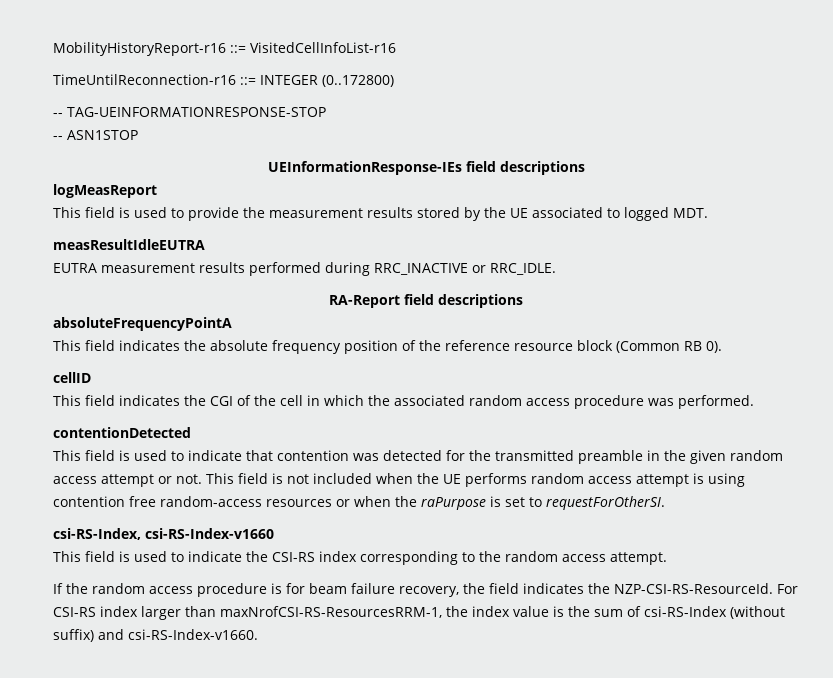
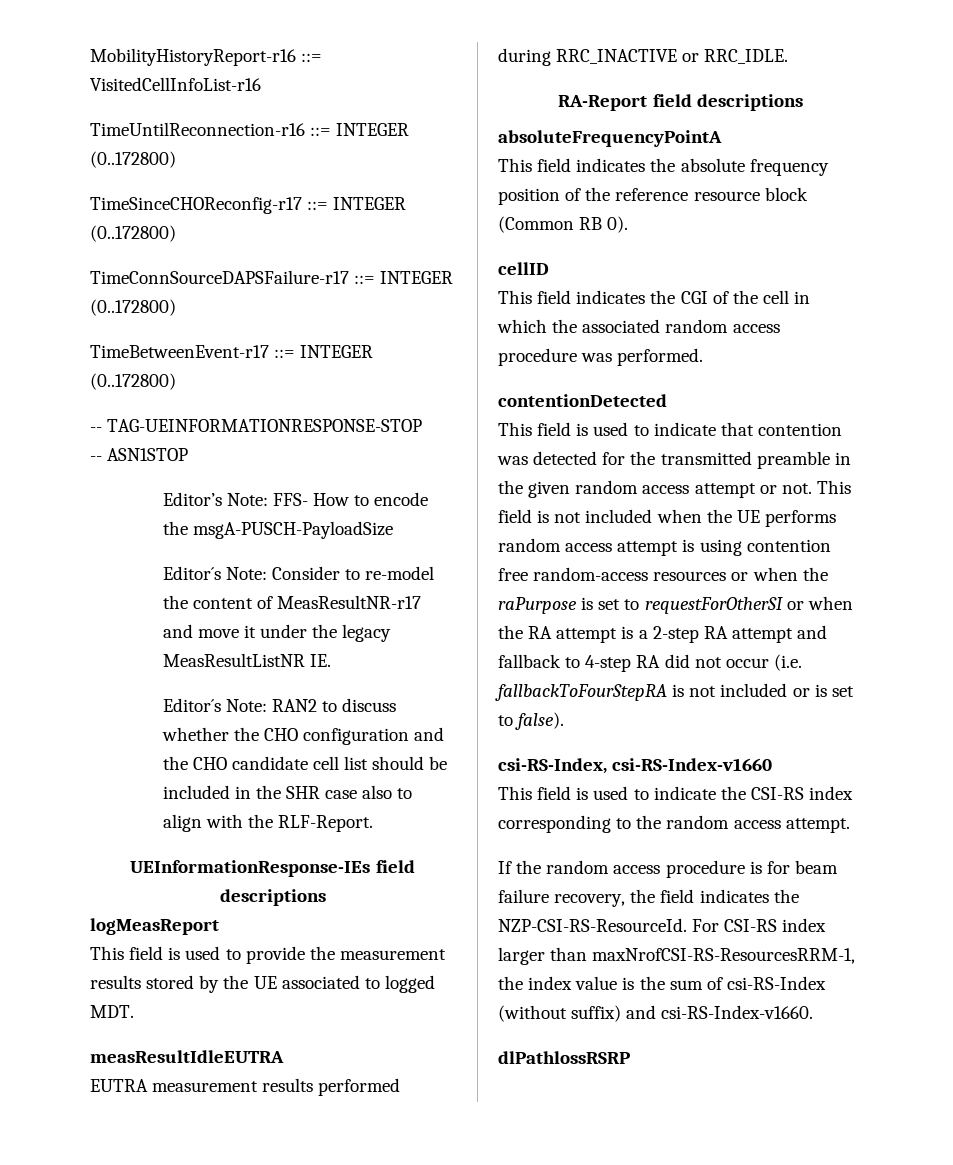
[53,107,326,117] [53,130,138,140] -- TAG-UEINFORMATIONRESPONSE-STOP // -- ASN1STOP -> [90,197,407,214] [90,225,176,242] [90,270,454,284] [90,299,176,316] [90,345,374,358] [90,373,176,390] [90,419,423,432] [90,448,189,461] [162,492,429,506] [162,521,393,539] [162,566,435,580] [162,595,422,609] [162,624,392,642] [162,653,331,667] [162,698,397,712] [161,727,445,745] [162,756,448,770] [162,785,413,799] [162,814,374,832] TimeSinceCHOReconfig-r17 ::= INTEGER (0..172800) // TimeConnSourceDAPSFailure-r17 ::= INTEGER (0..172800) // TimeBetweenEvent-r17 ::= INTEGER (0..172800) // -- TAG-UEINFORMATIONRESPONSE-STOP // -- ASN1STOP // Editor’s Note: FFS- How to encode the msgA-PUSCH-PayloadSize // Editor´s Note: Consider to re-model the content of MeasResultNR-r17 and move it under the legacy MeasResultListNR IE. // Editor´s Note: RAN2 to discuss whether the CHO configuration and the CHO candidate cell list should be included in the SHR case also to align with the RLF-Report.
[546,496,665,510] requestForOtherSI. -> [644,596,853,614] [498,625,828,643] [498,654,802,672] [495,683,854,701] [498,712,565,730] requestForOtherSI or when the RA attempt is a 2-step RA attempt and fallback to 4-step RA did not occur (i.e. fallbackToFourStepRA is not included or is set to false).
(258, 634) none -> [498,1051,630,1064] // dlPathlossRSRP

